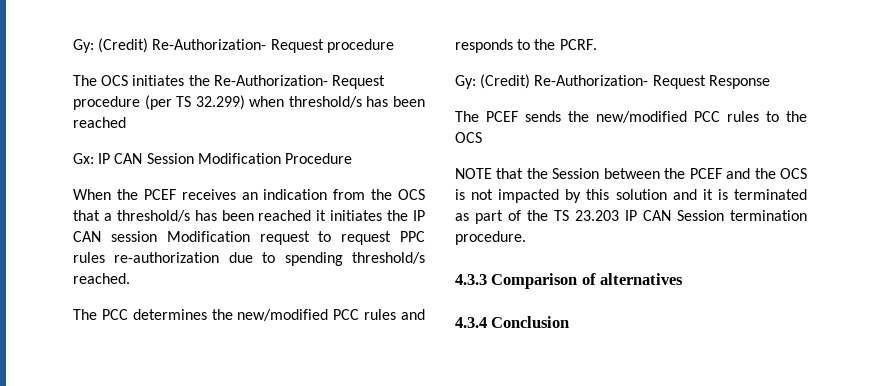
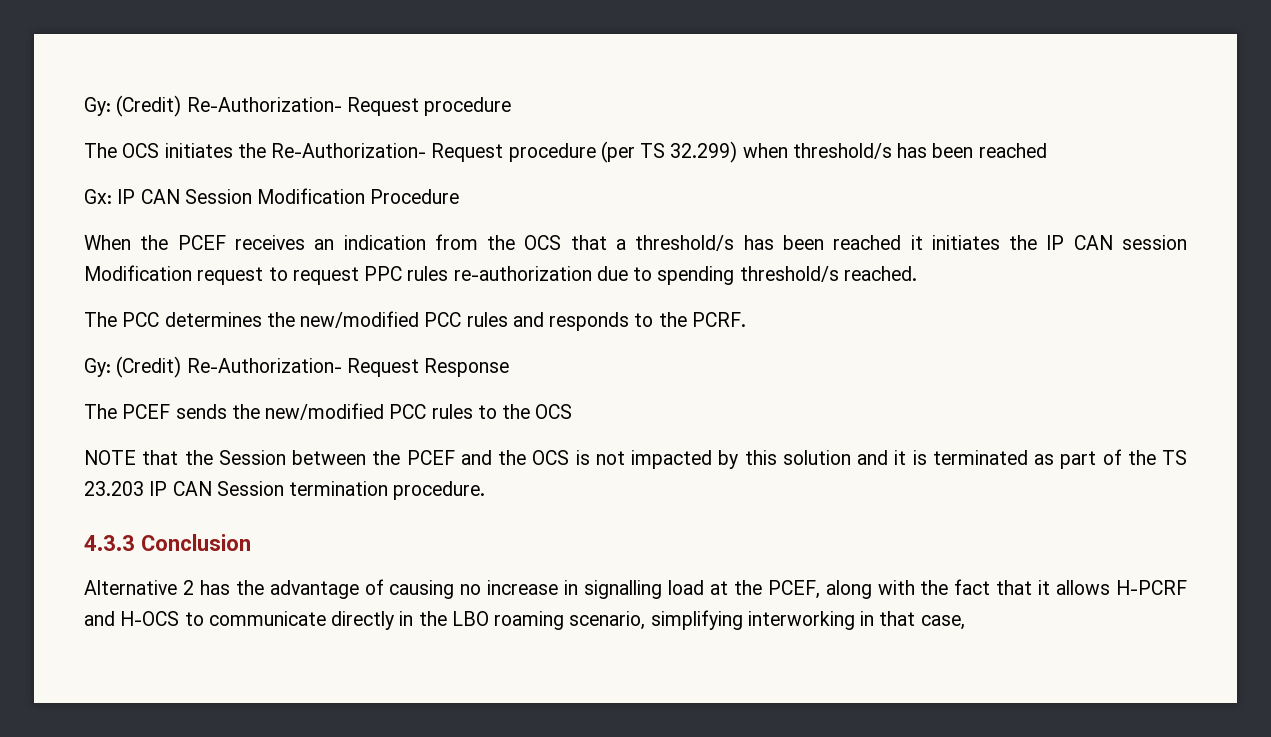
[491,273,684,289] [455,316,570,328] Comparison of alternatives // 4.3.4 Conclusion -> [141,534,251,551] [84,579,1187,599] [84,610,965,630] Conclusion // Alternative 2 has the advantage of causing no increase in signalling load at the PCEF, along with the fact that it allows H-PCRF and H-OCS to communicate directly in the LBO roaming scenario, simplifying interworking in that case,

